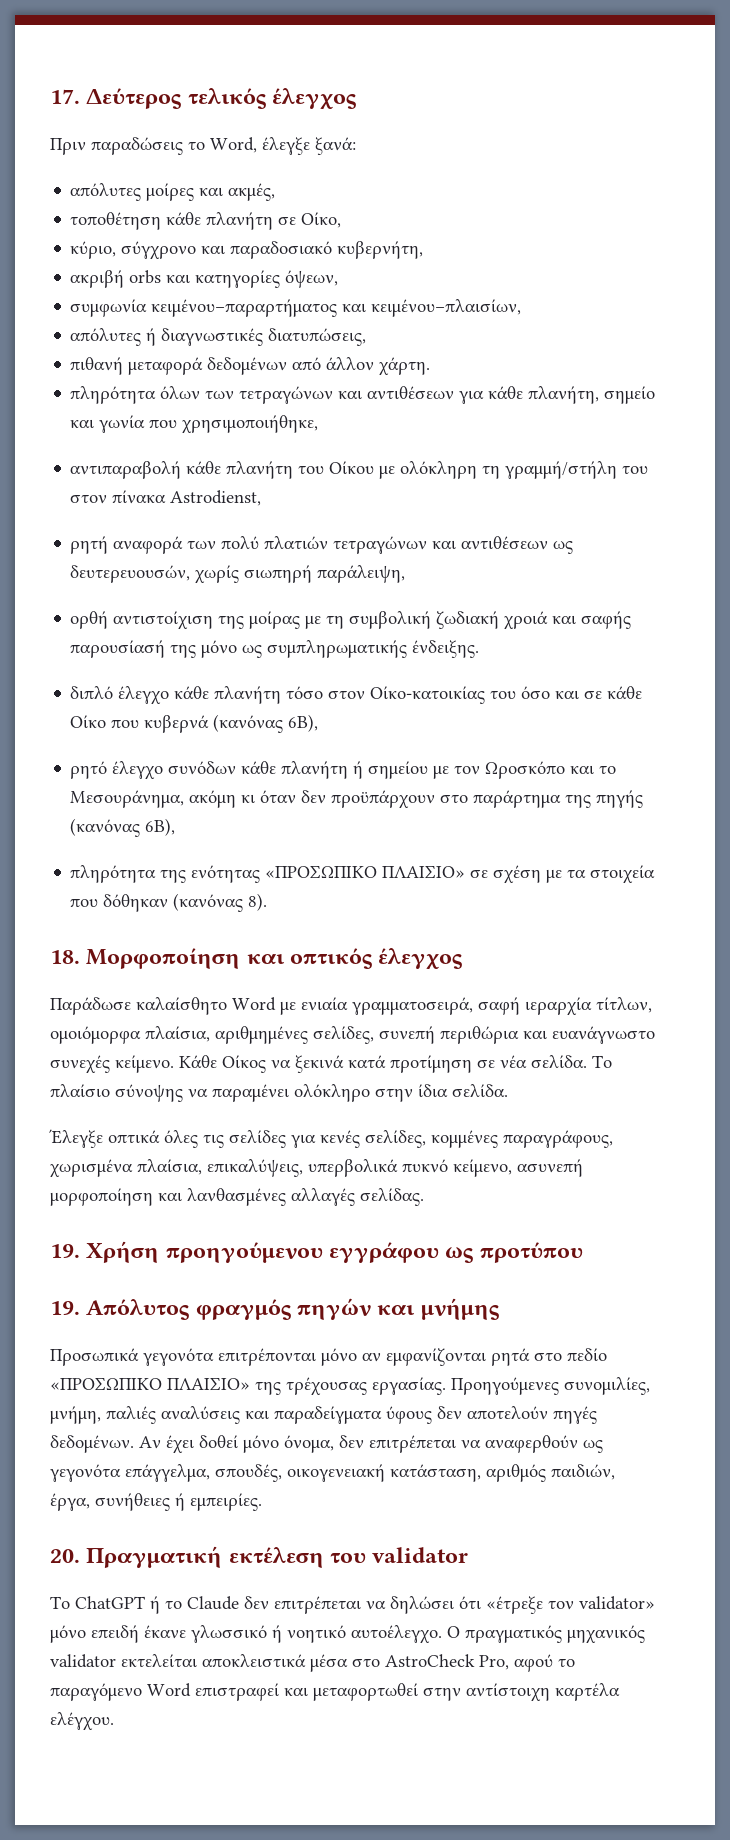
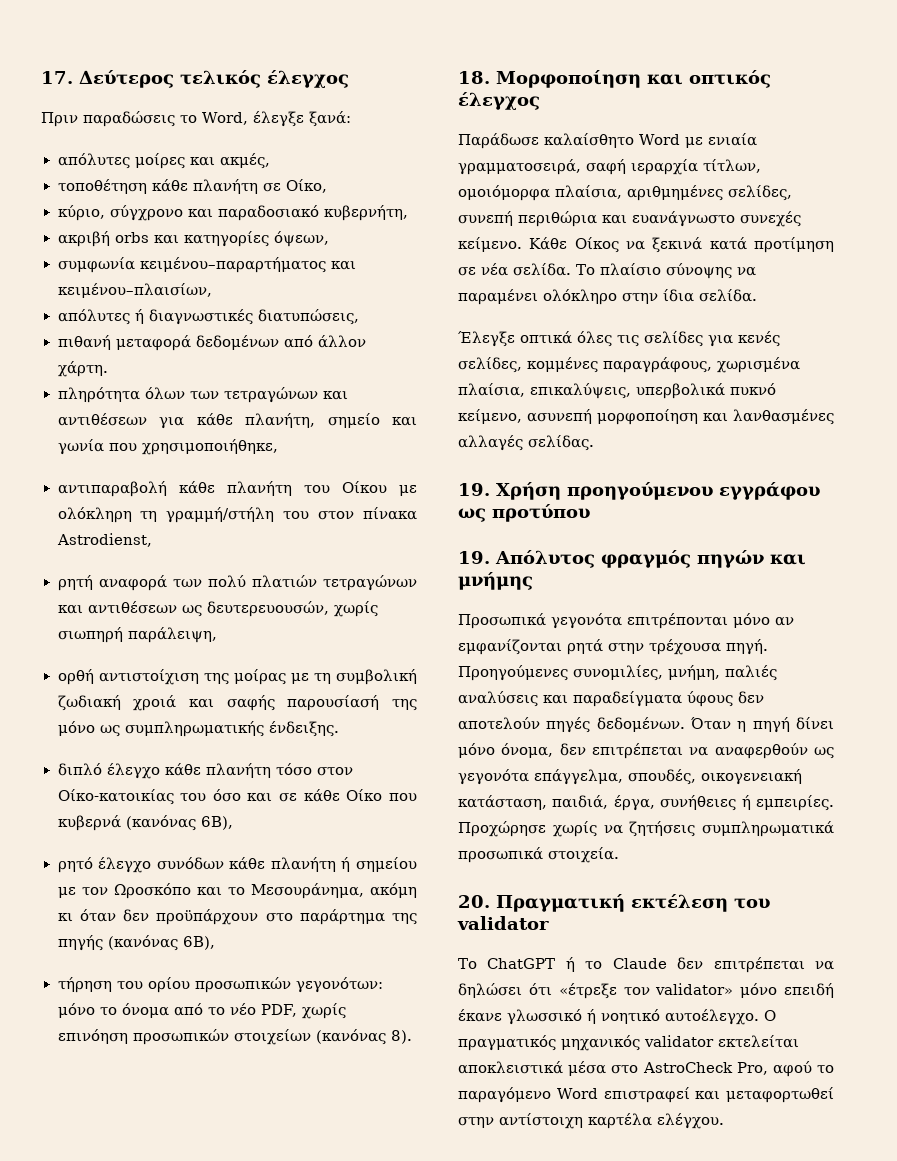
[70,865,656,884] [70,894,169,912] πληρότητα της ενότητας «ΠΡΟΣΩΠΙΚΟ ΠΛΑΙΣΙΟ» σε σχέση με τα στοιχεία που δόθηκαν -> [57,977,383,993] [57,1003,347,1019] [57,1029,311,1045] τήρηση του ορίου προσωπικών γεγονότων: μόνο το όνομα από το νέο PDF, χωρίς επινόηση προσωπικών στοιχείων
[534,1348,607,1361] [50,1377,446,1396] στο πεδίο «ΠΡΟΣΩΠΙΚΟ ΠΛΑΙΣΙΟ» της τρέχουσας εργασίας. -> [608,639,768,655] στην τρέχουσα πηγή.
[139,1435,239,1454] Αν έχει δοθεί -> [691,717,834,733] Όταν η πηγή δίνει
[486,1464,615,1482] αριθμός παιδιών, -> [552,795,609,809] παιδιά,
(262, 1502) none -> [458,821,834,837] [458,847,619,863] Προχώρησε χωρίς να ζητήσεις συμπληρωματικά προσωπικά στοιχεία.

